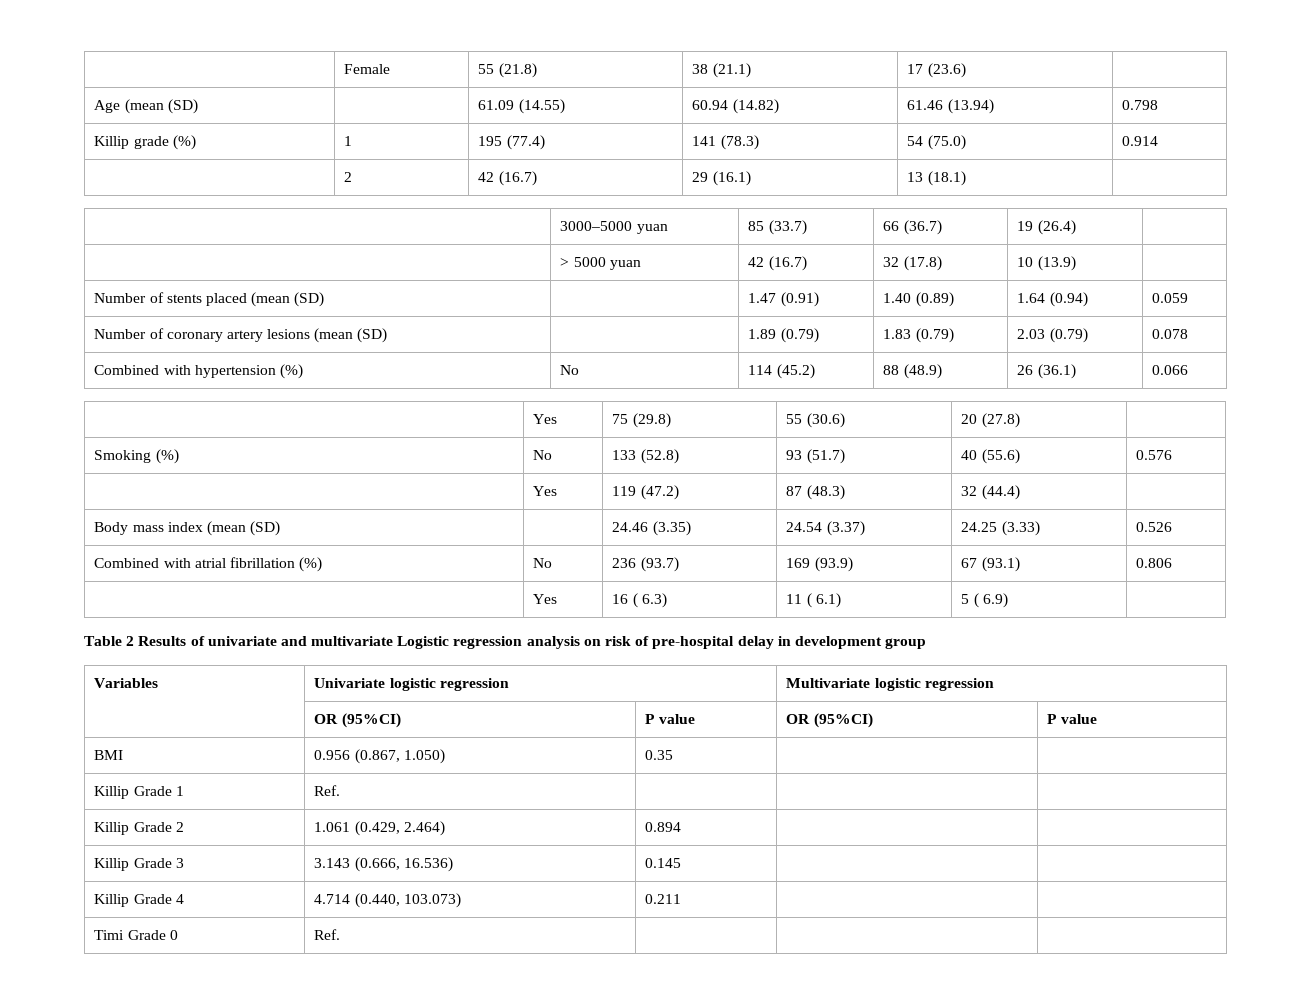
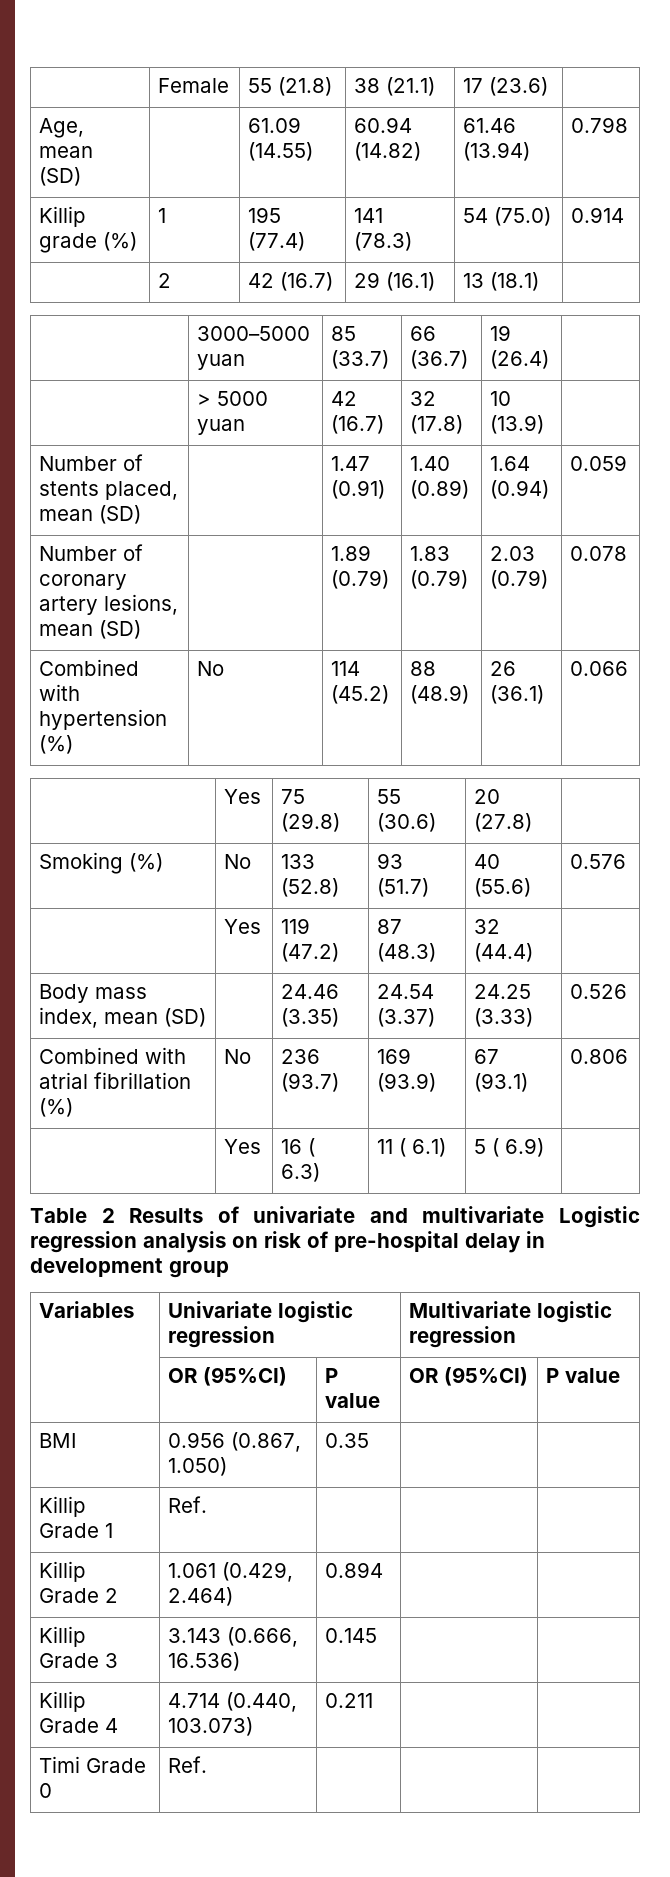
[94,99,164,114] Age (mean -> [39,118,85,138] [39,146,94,158] Age, mean
[205,292,291,307] placed (mean -> [105,481,179,500] [39,509,94,521] placed, mean
[267,328,354,343] lesions (mean -> [104,594,179,615] [39,624,94,636] lesions, mean
[167,521,246,536] index (mean -> [39,1007,159,1028] index, mean

